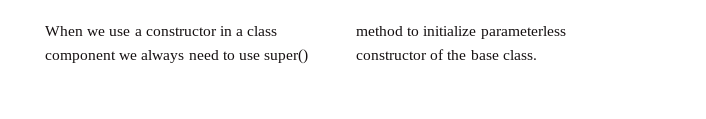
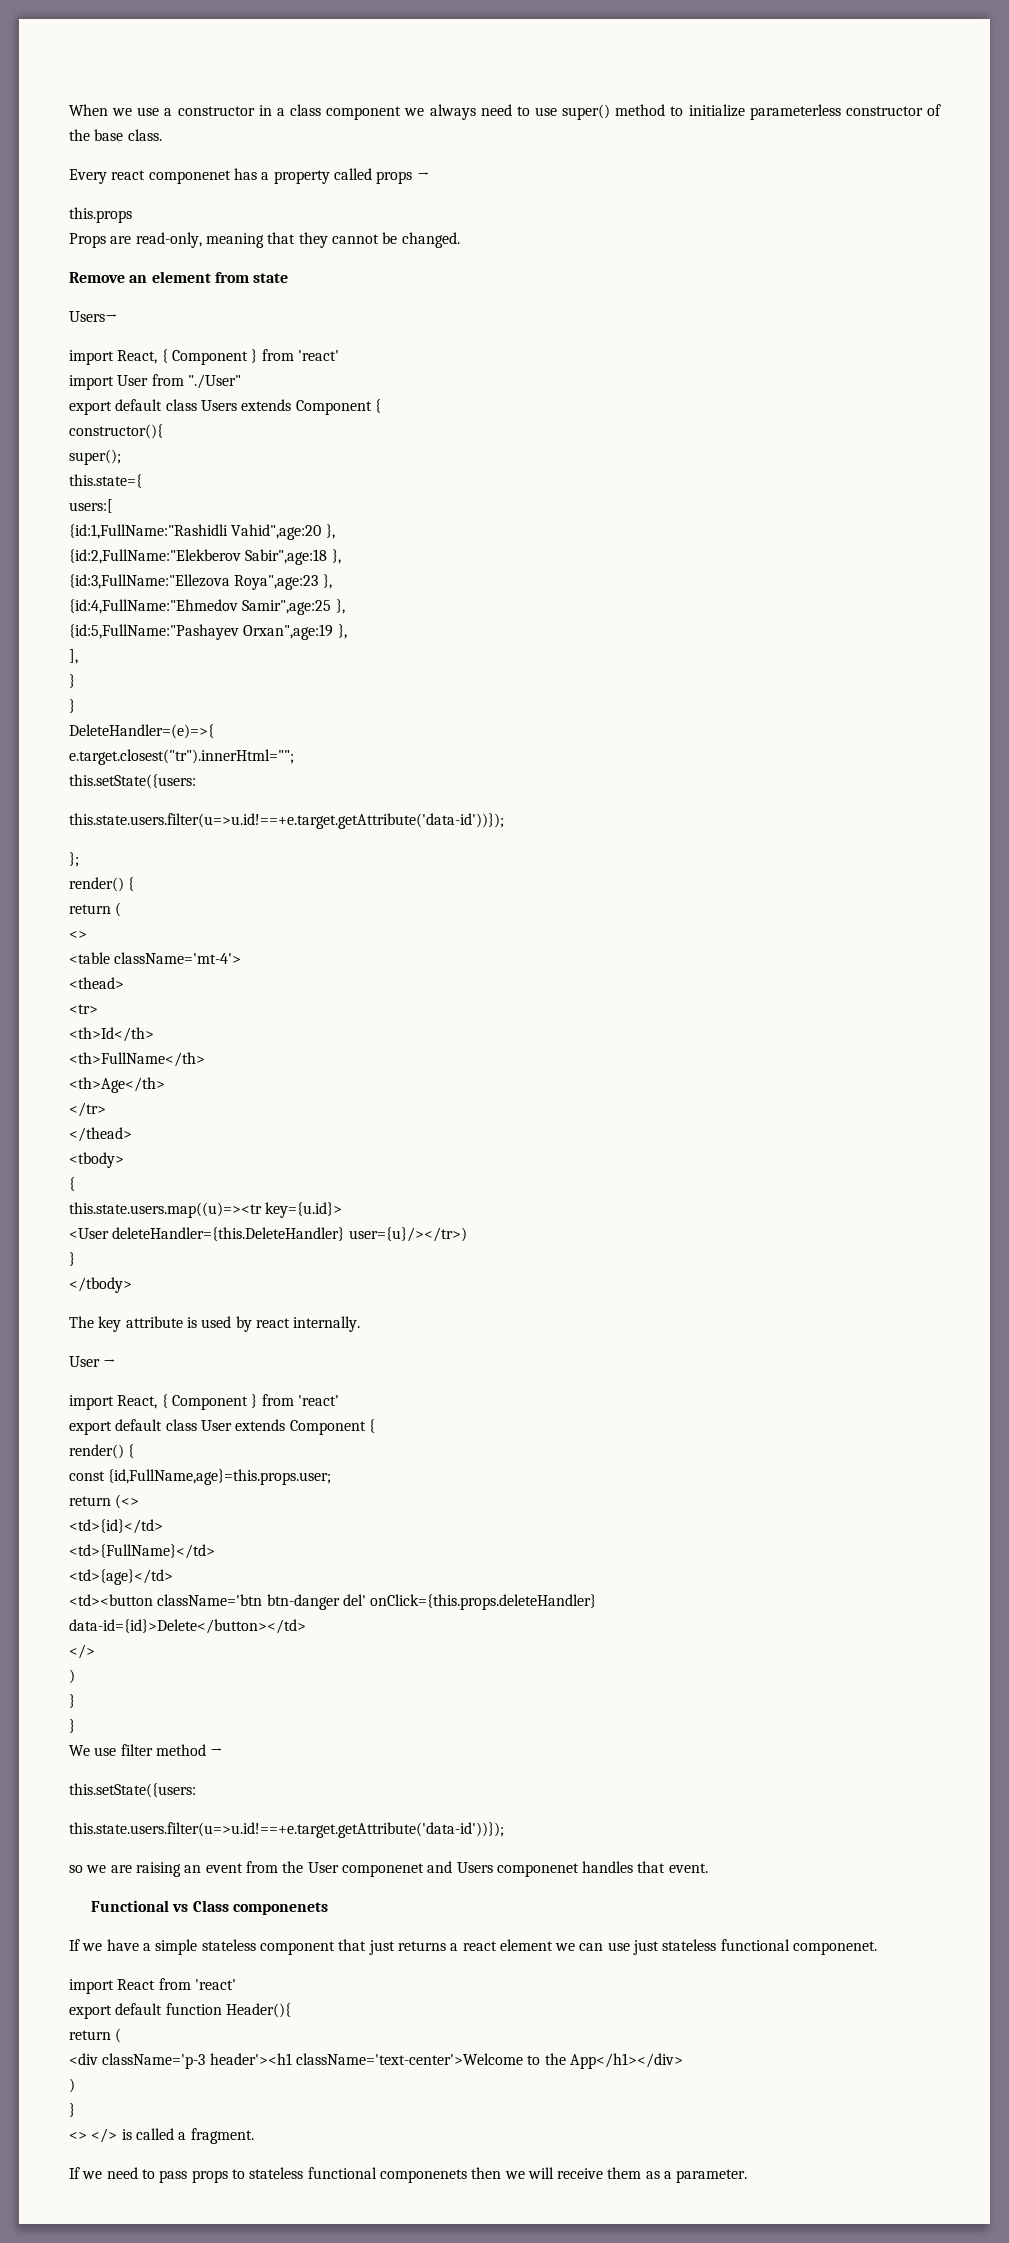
(537, 55) none -> [69,168,430,184] [69,207,132,223] [69,232,460,248] [69,271,289,283] [69,311,118,322] [69,349,339,365] [69,374,241,390] [69,399,381,415] [69,424,163,439] [69,449,121,465] [69,474,142,488] [69,499,113,513] [69,524,335,540] [69,549,341,565] [69,574,332,590] [69,599,345,615] [69,624,347,640] [69,649,78,664] [69,674,75,688] [69,699,75,713] [69,724,214,739] [69,749,294,765] [69,774,196,789] [69,813,504,829] [69,852,79,867] [69,877,135,892] [69,902,122,917] [69,931,87,939] [69,952,242,964] [69,977,124,989] [69,1004,98,1014] [69,1027,154,1042] [69,1052,205,1067] [69,1077,165,1093] [69,1102,106,1117] [69,1127,132,1142] [69,1152,124,1168] [69,1177,75,1191] [69,1202,343,1218] [69,1227,467,1242] [69,1252,75,1266] [69,1277,132,1293] [69,1316,361,1332] [69,1356,117,1367] [69,1394,339,1410] [69,1419,375,1435] [69,1444,135,1459] [69,1469,332,1485] [69,1494,140,1509] [69,1519,163,1534] [69,1544,215,1559] [69,1569,173,1585] [69,1594,597,1610] [69,1619,306,1634] [69,1644,95,1659] [69,1669,75,1684] [69,1694,75,1708] [69,1719,75,1733] [69,1744,224,1756] [69,1783,196,1798] [69,1822,504,1838] [69,1861,708,1877] [91,1900,329,1915] [69,1939,878,1955] [69,1978,236,1994] [69,2003,291,2019] [69,2028,122,2043] [69,2053,683,2069] [69,2078,75,2093] [69,2103,75,2117] [69,2128,254,2144] [69,2167,748,2183] // Every react componenet has a property called props → // this.props // Props are read-only, meaning that they cannot be changed. // Remove an element from state // Users→ // import React, { Component } from 'react' // import User from "./User" // export default class Users extends Component { // constructor(){ // super(); // this.state={ // users:[ // {id:1,FullName:"Rashidli Vahid",age:20 }, // {id:2,FullName:"Elekberov Sabir",age:18 }, // {id:3,FullName:"Ellezova Roya",age:23 }, // {id:4,FullName:"Ehmedov Samir",age:25 }, // {id:5,FullName:"Pashayev Orxan",age:19 }, // ], // } // } // DeleteHandler=(e)=>{ // e.target.closest("tr").innerHtml=""; // this.setState({users: // this.state.users.filter(u=>u.id!==+e.target.getAttribute('data-id'))}); // }; // render() { // return ( // <> // <table className='mt-4'> // <thead> // <tr> // <th>Id</th> // <th>FullName</th> // <th>Age</th> // </tr> // </thead> // <tbody> // { // this.state.users.map((u)=><tr key={u.id}> // <User deleteHandler={this.DeleteHandler} user={u}/></tr>) // } // </tbody> // The key attribute is used by react internally. // User → // import React, { Component } from 'react' // export default class User extends Component { // render() { // const {id,FullName,age}=this.props.user; // return (<> // <td>{id}</td> // <td>{FullName}</td> // <td>{age}</td> // <td><button className='btn btn-danger del' onClick={this.props.deleteHandler} // data-id={id}>Delete</button></td> // </> // ) // } // } // We use filter method → // this.setState({users: // this.state.users.filter(u=>u.id!==+e.target.getAttribute('data-id'))}); // so we are raising an event from the User componenet and Users componenet handles that event. // Functional vs Class componenets // If we have a simple stateless component that just returns a react element we can use just stateless functional componenet. // import React from 'react' // export default function Header(){ // return ( // <div className='p-3 header'><h1 className='text-center'>Welcome to the App</h1></div> // ) // } // <> </> is called a fragment. // If we need to pass props to stateless functional componenets then we will receive them as a parameter.

